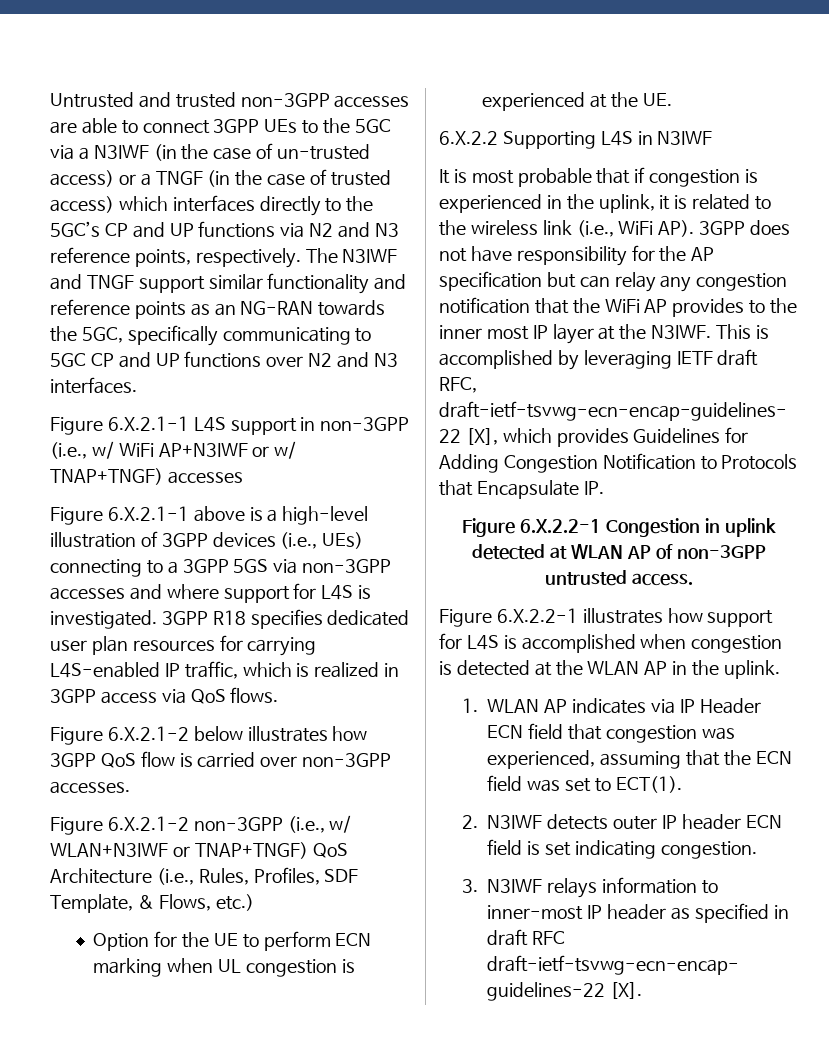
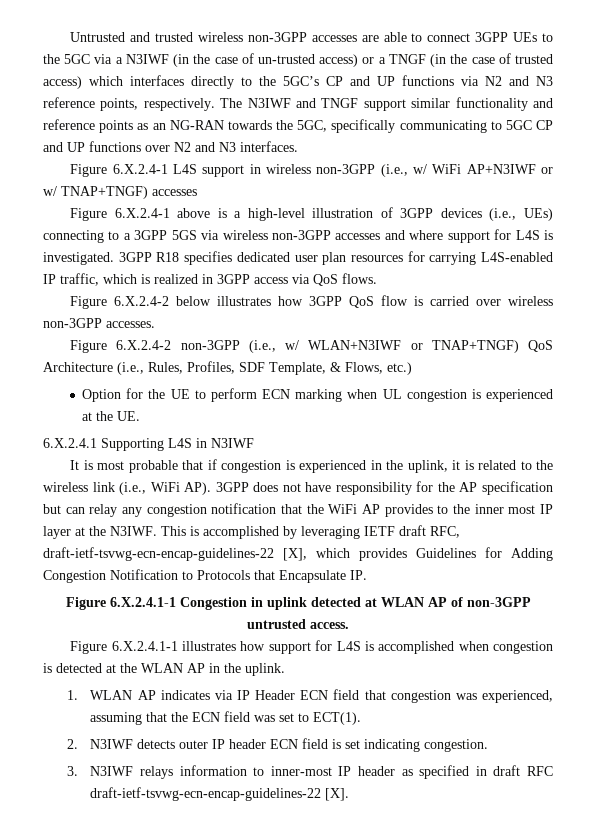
(236, 100) none -> [197,32,243,42] wireless
[107,416,189,431] 6.X.2.1-1 -> [112,164,168,174] 6.X.2.4-1
(316, 424) none -> [265,164,311,174] wireless
[107,506,189,521] 6.X.2.1-1 -> [114,208,170,218] 6.X.2.4-1
(298, 566) none -> [222,230,268,240] wireless
[107,726,189,741] 6.X.2.1-2 -> [114,296,170,306] 6.X.2.4-2
(298, 761) none -> [508,296,553,306] wireless
[107,816,189,831] 6.X.2.1-2 -> [116,340,172,350] 6.X.2.4-2
[439,131,498,145] 6.X.2.2 -> [43,438,97,448] 6.X.2.4.1
[520,519,602,533] 6.X.2.2-1 -> [109,597,176,607] 6.X.2.4.1-1
[496,608,578,623] 6.X.2.2-1 -> [111,641,178,651] 6.X.2.4.1-1

